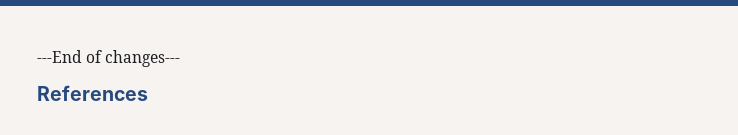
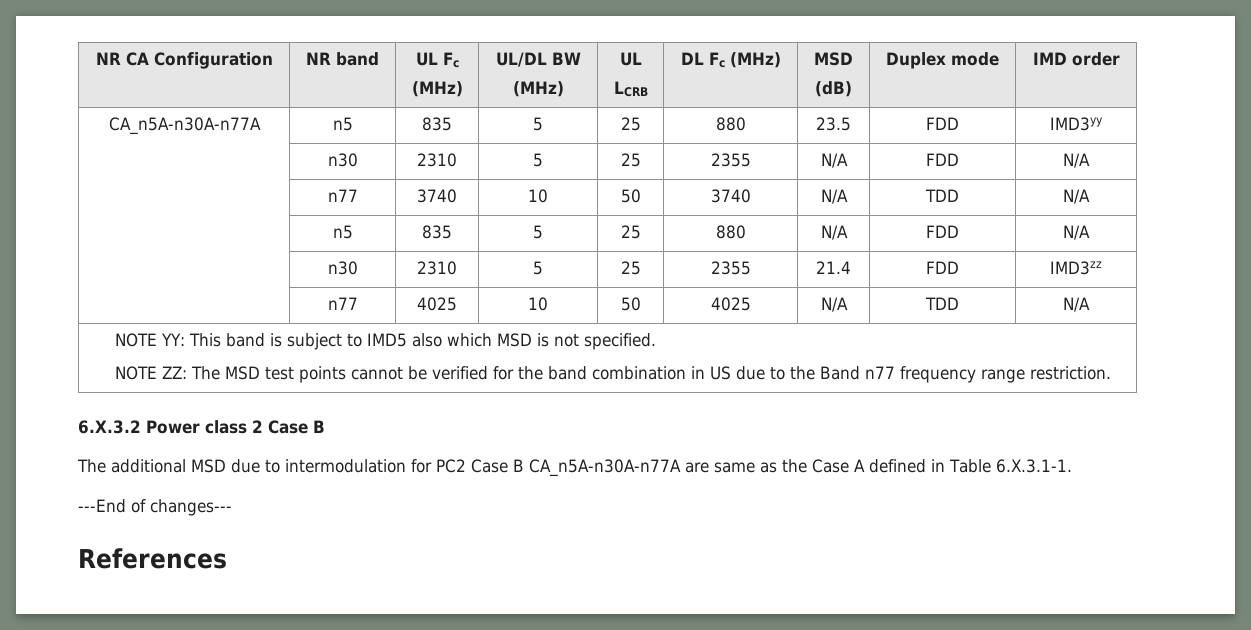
(37, 56) none -> [95,52,273,69] [306,52,379,66] [415,52,459,68] [411,81,463,97] [495,52,581,67] [512,81,564,97] [619,52,642,66] [613,81,648,97] [680,52,781,68] [814,52,853,66] [815,81,852,97] [886,52,999,69] [1032,52,1120,66] [108,117,261,135] [332,117,353,131] [422,117,452,131] [533,117,543,131] [620,117,641,131] [715,117,746,131] [816,117,851,131] [926,117,959,130] [1050,117,1103,131] [327,153,358,167] [417,153,457,167] [533,153,543,167] [620,153,641,167] [710,153,751,167] [820,153,848,168] [926,153,959,166] [1063,153,1090,168] [327,189,358,202] [417,189,457,203] [528,189,548,203] [620,189,641,203] [710,189,751,203] [820,189,848,204] [925,189,959,202] [1063,189,1090,204] [332,225,353,239] [422,225,452,239] [533,225,543,239] [620,225,641,239] [715,225,746,239] [820,225,848,240] [926,225,959,238] [1063,225,1090,240] [327,261,358,275] [417,261,457,275] [533,261,543,275] [620,261,641,275] [710,261,751,275] [816,261,851,274] [926,261,959,274] [1050,261,1102,275] [327,297,358,310] [417,297,457,311] [528,297,548,311] [620,297,641,311] [710,297,751,311] [820,297,848,312] [925,297,959,310] [1063,297,1090,312] [114,333,656,350] [114,366,1111,383] [78,420,325,434] [77,459,1072,477] NR CA Configuration | NR band | UL Fc // (MHz) | UL/DL BW // (MHz) | UL // LCRB | DL Fc (MHz) | MSD // (dB) | Duplex mode | IMD order // CA_n5A-n30A-n77A | n5 | 835 | 5 | 25 | 880 | 23.5 | FDD | IMD3yy // | n30 | 2310 | 5 | 25 | 2355 | N/A | FDD | N/A // | n77 | 3740 | 10 | 50 | 3740 | N/A | TDD | N/A // | n5 | 835 | 5 | 25 | 880 | N/A | FDD | N/A // | n30 | 2310 | 5 | 25 | 2355 | 21.4 | FDD | IMD3zz // | n77 | 4025 | 10 | 50 | 4025 | N/A | TDD | N/A // NOTE YY: This band is subject to IMD5 also which MSD is not specified. // NOTE ZZ: The MSD test points cannot be verified for the band combination in US due to the Band n77 frequency range restriction. // 6.X.3.2 Power class 2 Case B // The additional MSD due to intermodulation for PC2 Case B CA_n5A-n30A-n77A are same as the Case A defined in Table 6.X.3.1-1. //

